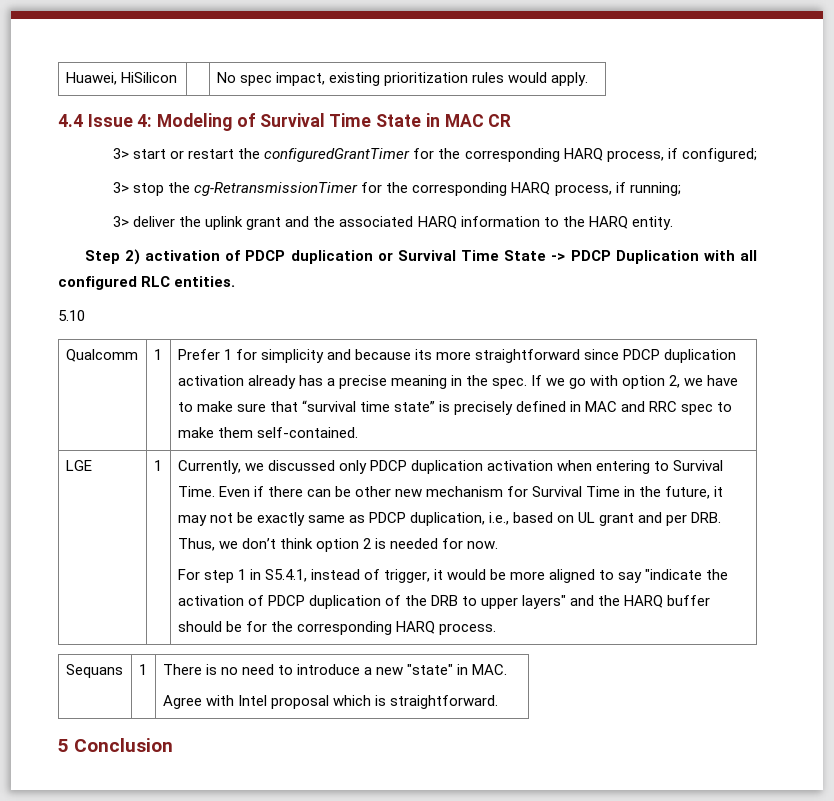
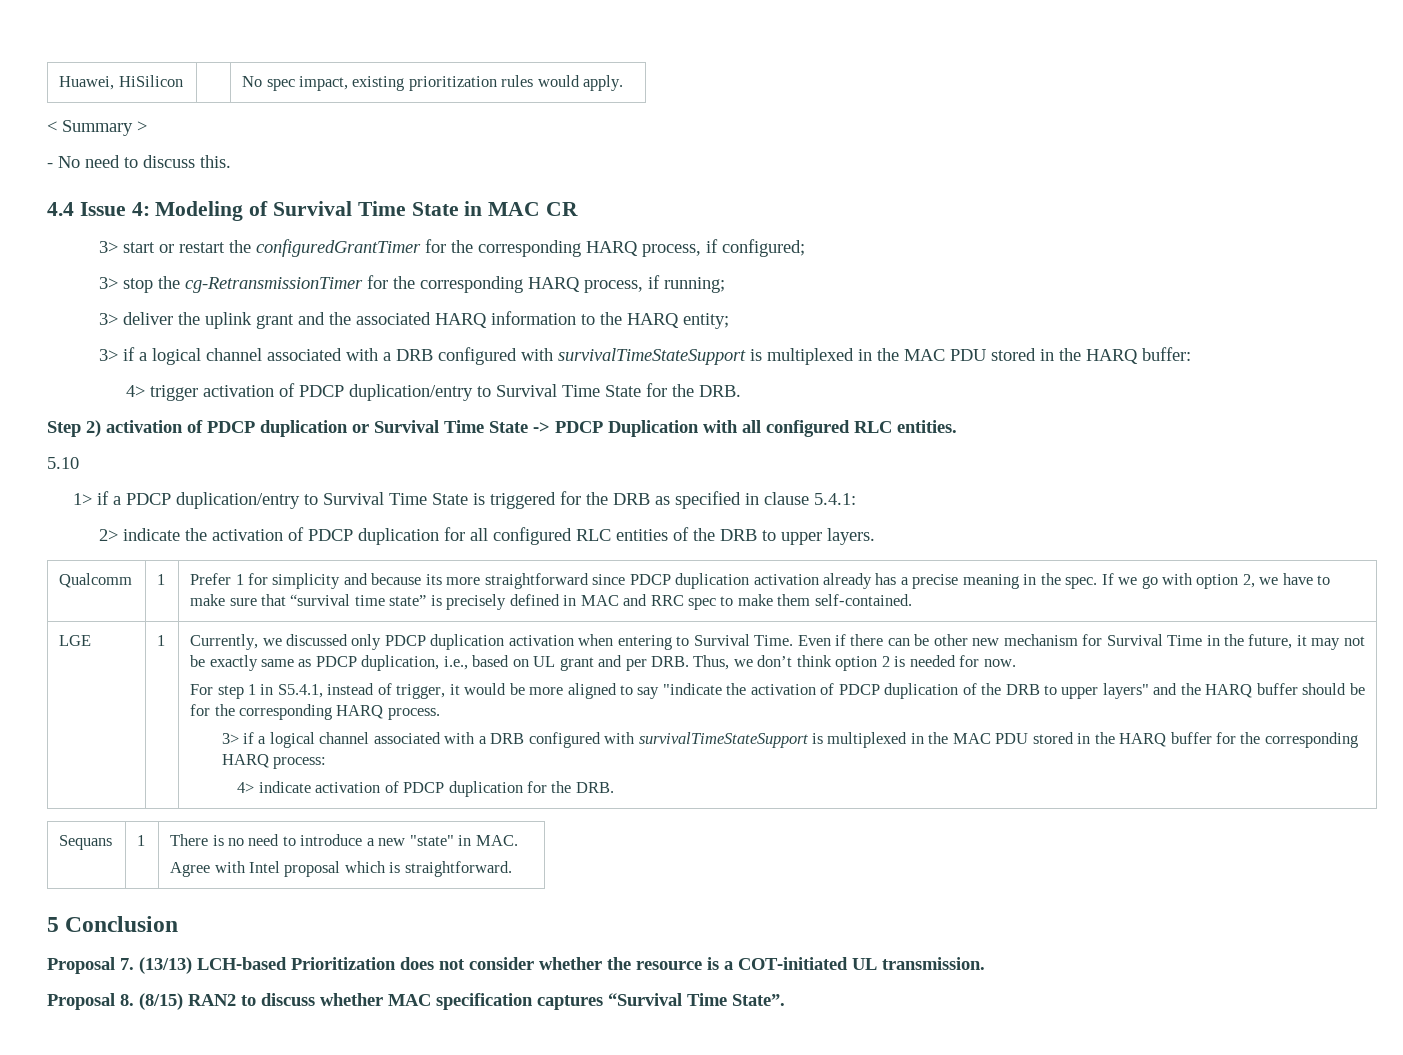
(588, 79) none -> [47,120,147,136] [47,155,231,168] // < Summary > // - No need to discuss this.
[631,216,673,230] entity. -> [683,313,730,329] [99,347,1192,365] [125,383,741,401] entity; // 3> if a logical channel associated with a DRB configured with survivalTimeStateSupport is multiplexed in the MAC PDU stored in the HARQ buffer: // 4> trigger activation of PDCP duplication/entry to Survival Time State for the DRB.
(85, 315) none -> [73,491,857,509] [99,527,876,545] // 1> if a PDCP duplication/entry to Survival Time State is triggered for the DRB as specified in clause 5.4.1: // 2> indicate the activation of PDCP duplication for all configured RLC entities of the DRB to upper layers.
(496, 629) none -> [221,732,1358,748] [221,754,326,769] [237,781,614,797] // 3> if a logical channel associated with a DRB configured with survivalTimeStateSupport is multiplexed in the MAC PDU stored in the HARQ buffer for the corresponding HARQ process: // 4> indicate activation of PDCP duplication for the DRB.
(174, 745) none -> [47,957,985,974] [47,993,785,1010] // Proposal 7. (13/13) LCH-based Prioritization does not consider whether the resource is a COT-initiated UL transmission. // Proposal 8. (8/15) RAN2 to discuss whether MAC specification captures “Survival Time State”.

